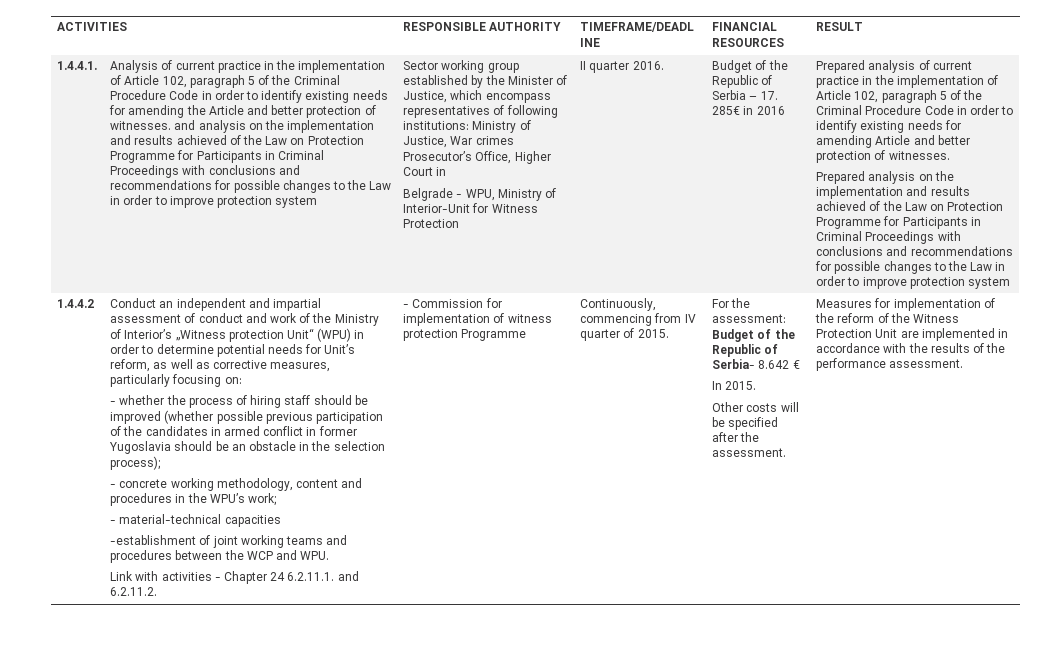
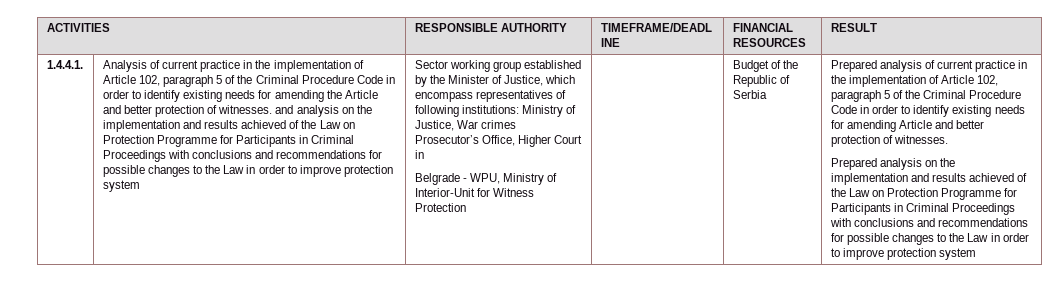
[580,61,664,73] II quarter 2016. -> (466, 207) none
[749,91,778,100] [712,106,785,115] – 17. 285€ in 2016 -> (767, 94) none
[57,299,95,308] [110,298,321,311] [110,313,379,326] [110,328,365,342] [110,344,356,357] [110,359,331,372] [110,374,242,387] [110,395,368,408] [110,410,383,424] [110,426,357,436] [109,441,385,454] [110,456,161,470] [110,478,363,491] [110,493,276,506] [110,514,281,527] [110,535,348,548] [110,550,330,563] [110,571,359,584] [110,587,158,596] [403,298,502,308] [403,313,552,326] [403,329,527,341] [580,298,657,311] [580,313,696,326] [580,328,669,341] [712,298,751,308] [712,314,787,323] [712,329,795,342] [712,344,779,357] [712,359,800,369] [712,381,757,390] [712,402,799,412] [712,417,779,430] [712,432,760,442] [712,448,787,457] [816,298,995,311] [815,313,959,323] [816,328,1008,341] [816,343,1006,353] [816,358,964,371] // 1.4.4.2 | Conduct an independent and impartial assessment of conduct and work of the Ministry of Interior’s „Witness protection Unit“ (WPU) in order to determine potential needs for Unit’s reform, as well as corrective measures, particularly focusing on: // - whether the process of hiring staff should be improved (whether possible previous participation of the candidates in armed conflict in former Yugoslavia should be an obstacle in the selection process); // - concrete working methodology, content and procedures in the WPU’s work; // - material-technical capacities // -establishment of joint working teams and procedures between the WCP and WPU. // Link with activities - Chapter 24 6.2.11.1. and 6.2.11.2. | - Commission for implementation of witness protection Programme | Continuously, commencing from IV quarter of 2015. | For the assessment: Budget of the Republic of Serbia- 8.642 € // In 2015. // Other costs will be specified after the assessment. | Measures for implementation of the reform of the Witness Protection Unit are implemented in accordance with the results of the performance assessment. -> (977, 254) none

